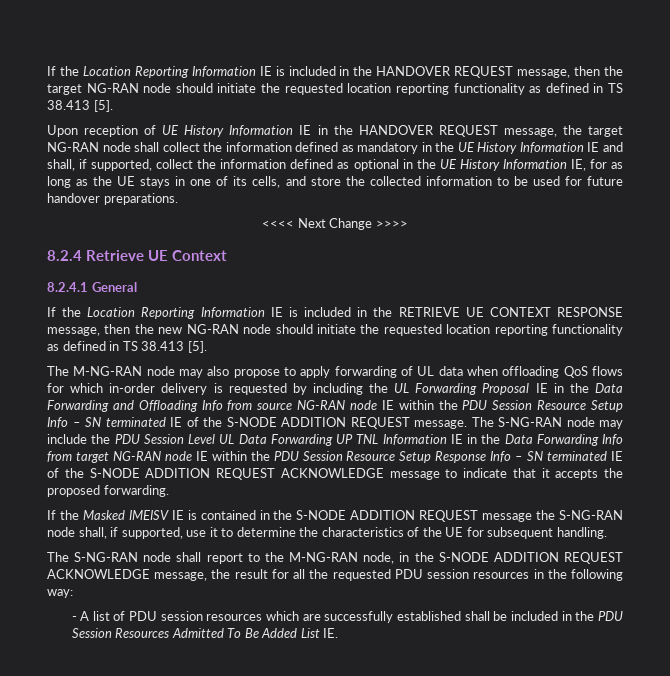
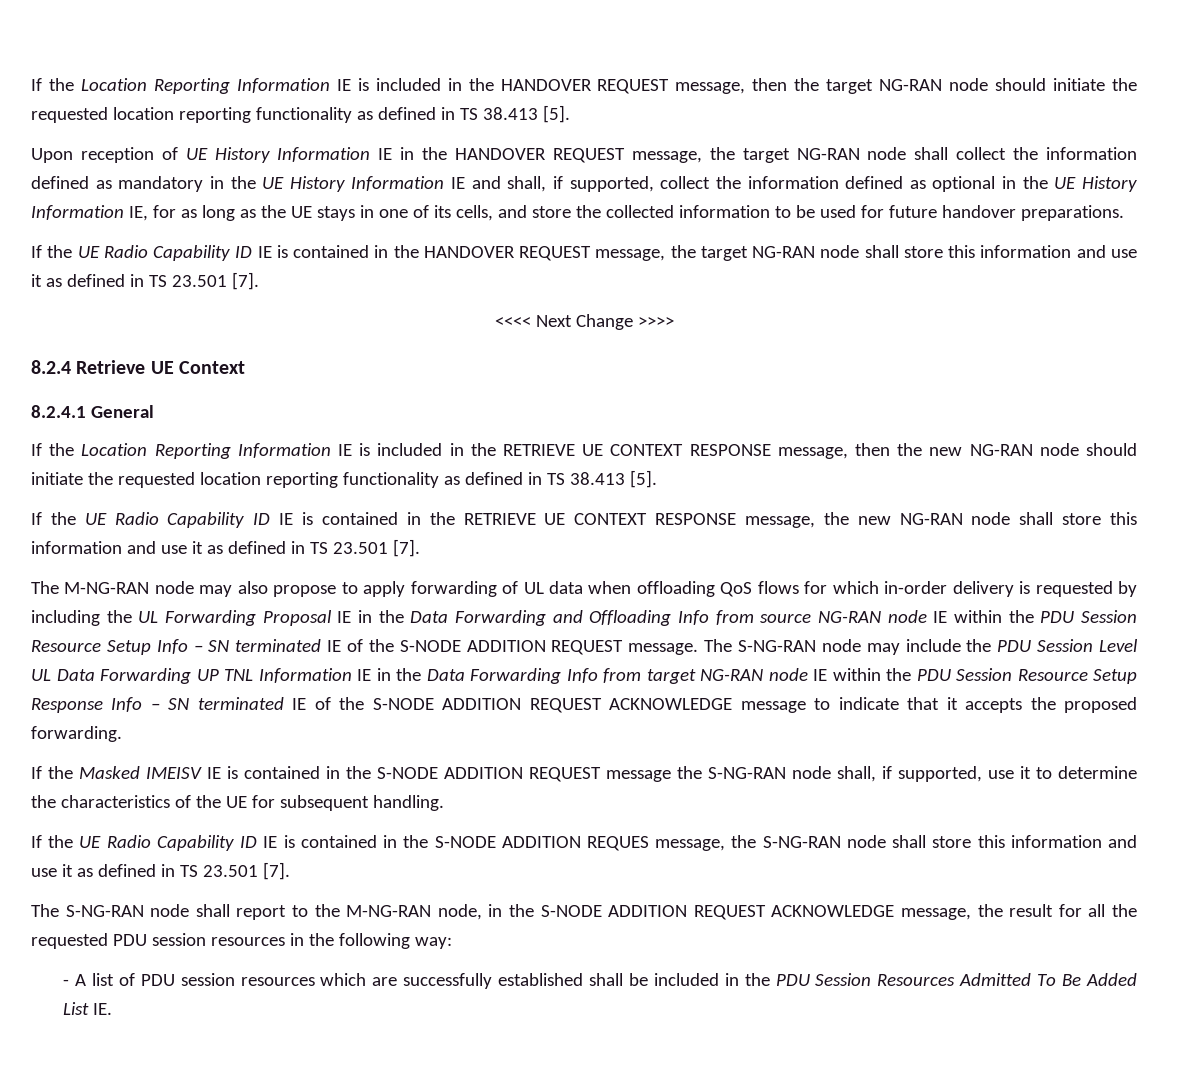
(178, 199) none -> [31,245,1137,261] [31,272,259,290] // If the UE Radio Capability ID IE is contained in the HANDOVER REQUEST message, the target NG-RAN node shall store this information and use it as defined in TS 23.501 [7].
(207, 347) none -> [31,512,1137,528] [31,539,420,557] // If the UE Radio Capability ID IE is contained in the RETRIEVE UE CONTEXT RESPONSE message, the new NG-RAN node shall store this information and use it as defined in TS 23.501 [7].
(607, 533) none -> [31,835,1138,851] [31,862,290,880] // If the UE Radio Capability ID IE is contained in the S-NODE ADDITION REQUES message, the S-NG-RAN node shall store this information and use it as defined in TS 23.501 [7].

